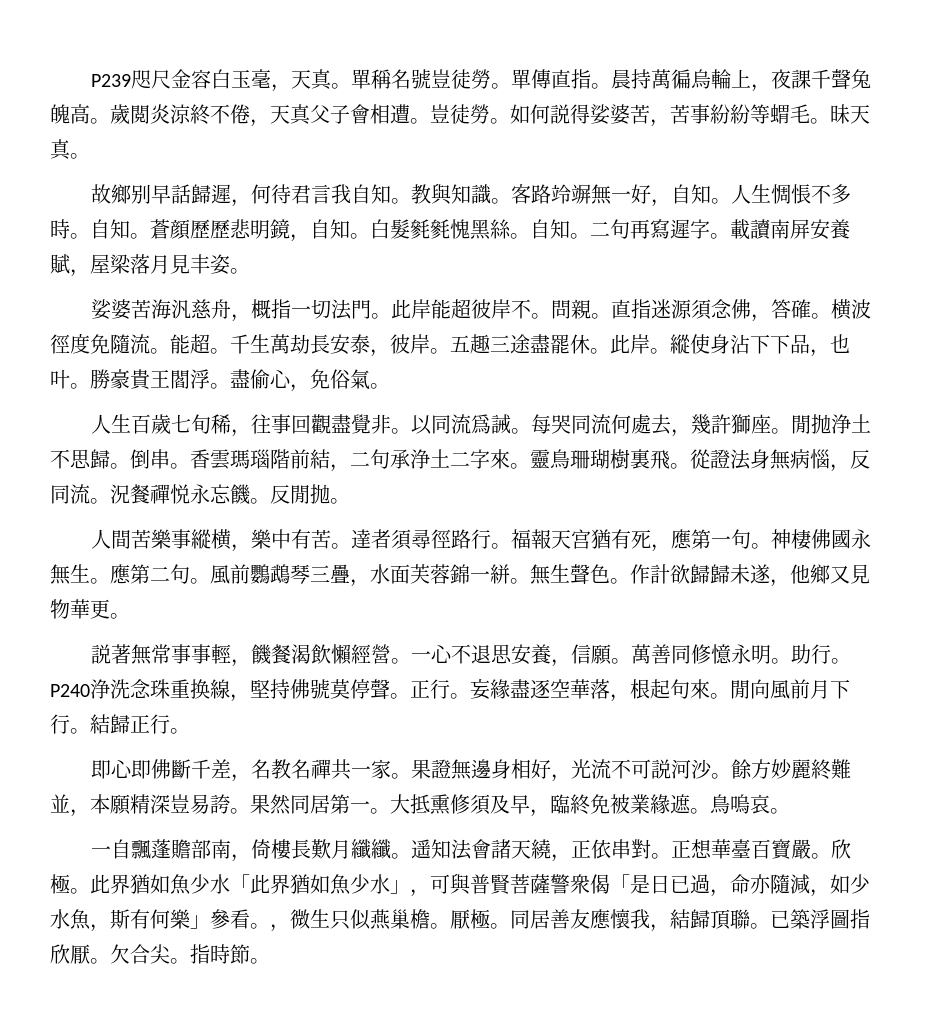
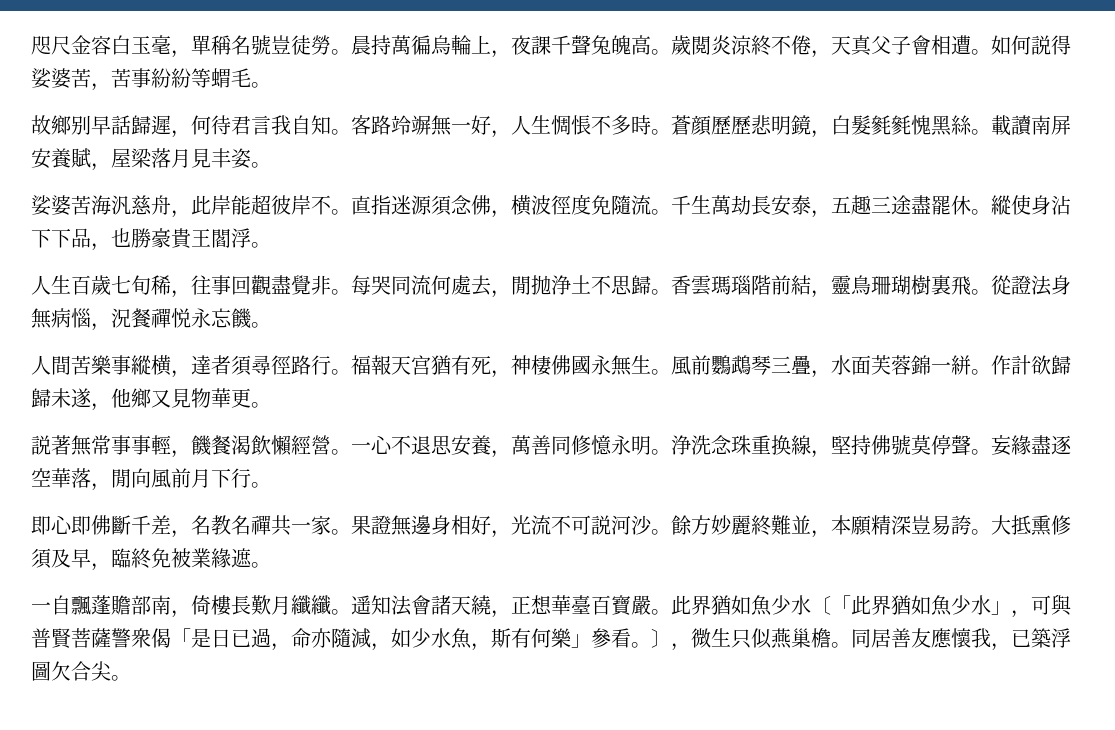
[90,74,131,87] P239 -> (31, 45) none
[290,69,351,90] 天真。 -> (191, 54) none
[510,69,611,89] 單傳直指。 -> (351, 52) none
[430,104,510,124] 豈徒勞。 -> (991, 52) none
[830,104,870,124] [50,139,90,160] 昧天真。 -> (271, 85) none
[410,183,511,205] 教與知識。 -> (351, 132) none
[670,184,731,204] 自知。 -> (511, 134) none
[90,219,150,239] 自知。 -> (671, 132) none
[310,219,370,239] 自知。 -> (831, 134) none
[530,219,730,239] 自知。二句再寫遲字。 -> (991, 132) none
[250,299,391,320] 概指一切法門。 -> (191, 214) none
[550,299,611,319] 問親。 -> (351, 212) none
[770,299,831,319] 答確。 -> (511, 214) none
[170,334,230,354] 能超。 -> (671, 212) none
[390,334,450,354] 彼岸。 -> (831, 214) none
[610,334,670,354] 此岸。 -> (991, 212) none
[50,369,90,389] 叶。 -> (131, 237) none
[230,369,390,392] 盡偷心，免俗氣。 -> (271, 245) none
[410,414,531,435] 以同流爲誡。 -> (351, 292) none
[690,414,791,434] 幾許獅座。 -> (511, 294) none
[130,449,190,469] 倒串。 -> (671, 292) none
[350,449,530,469] 二句承浄土二字來。 -> (831, 294) none
[850,450,870,469] [50,484,110,504] 反同流。 -> (111, 327) none
[270,484,350,504] 反閒抛。 -> (271, 325) none
[250,529,351,549] 樂中有苦。 -> (191, 374) none
[670,529,771,549] 應第一句。 -> (511, 374) none
[110,564,210,584] 應第二句。 -> (671, 372) none
[530,564,630,585] 無生聲色。 -> (991, 372) none
[570,644,631,665] 信願。 -> (511, 454) none
[790,644,851,664] [50,684,90,697] 助行。P240 -> (671, 452) none
[410,679,470,699] 正行。 -> (991, 452) none
[630,679,730,699] 根起句來。 -> (111, 487) none
[90,714,190,734] 結歸正行。 -> (271, 485) none
[250,794,390,815] 果然同居第一。 -> (991, 532) none
[710,794,790,814] 鳥嗚哀。 -> (271, 565) none
[590,839,691,859] 依串對。正 -> (531, 605) none
[830,839,851,859] [50,874,230,895] 欣極。此界猶如魚少水 -> [671,595,831,616] 此界猶如魚少水〔
(270, 926) none -> [651,629,671,648] 〕
[450,909,510,929] 厭極。 -> (851, 645) none
[670,909,870,930] [50,944,250,964] 結歸頂聯。已築浮圖指欣厭。欠合尖。指時節 -> [1011,628,1071,648] [31,661,111,681] 已築浮圖欠合尖

